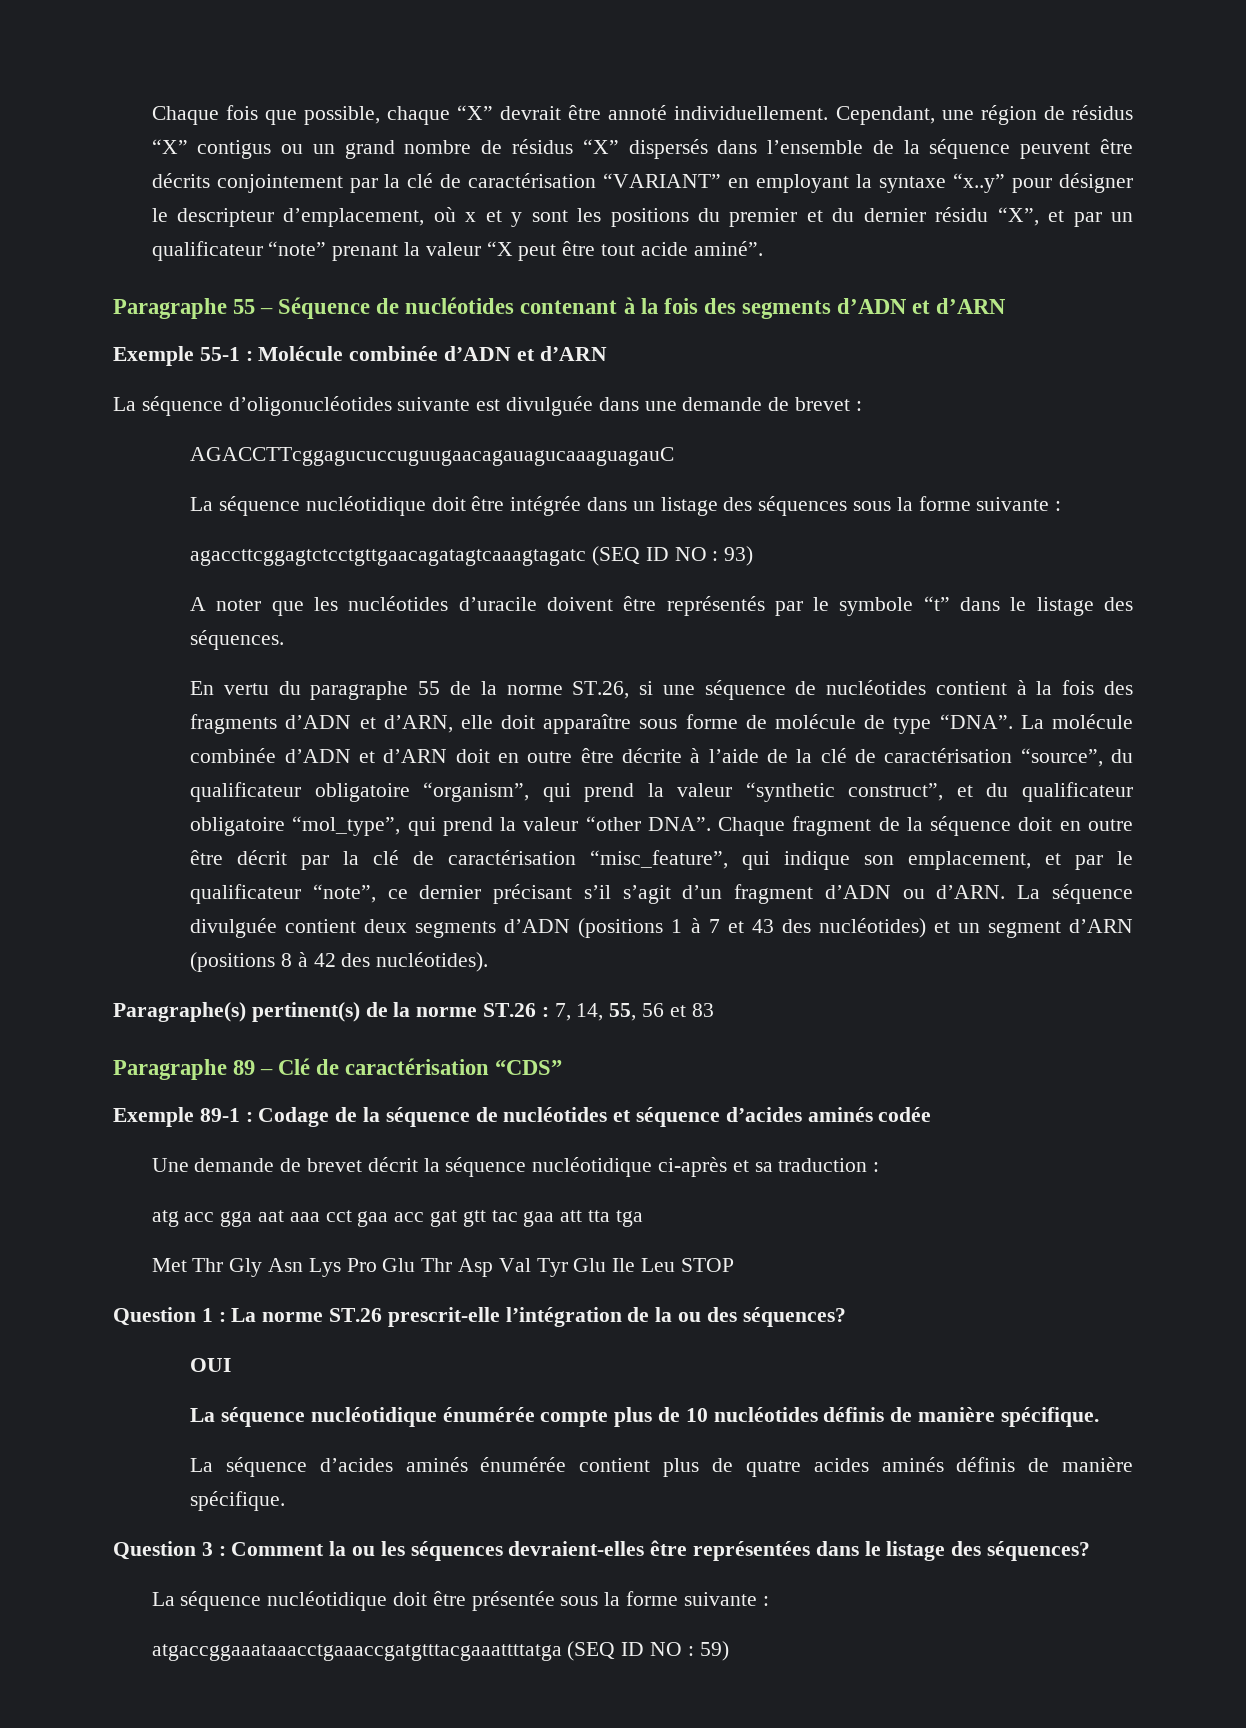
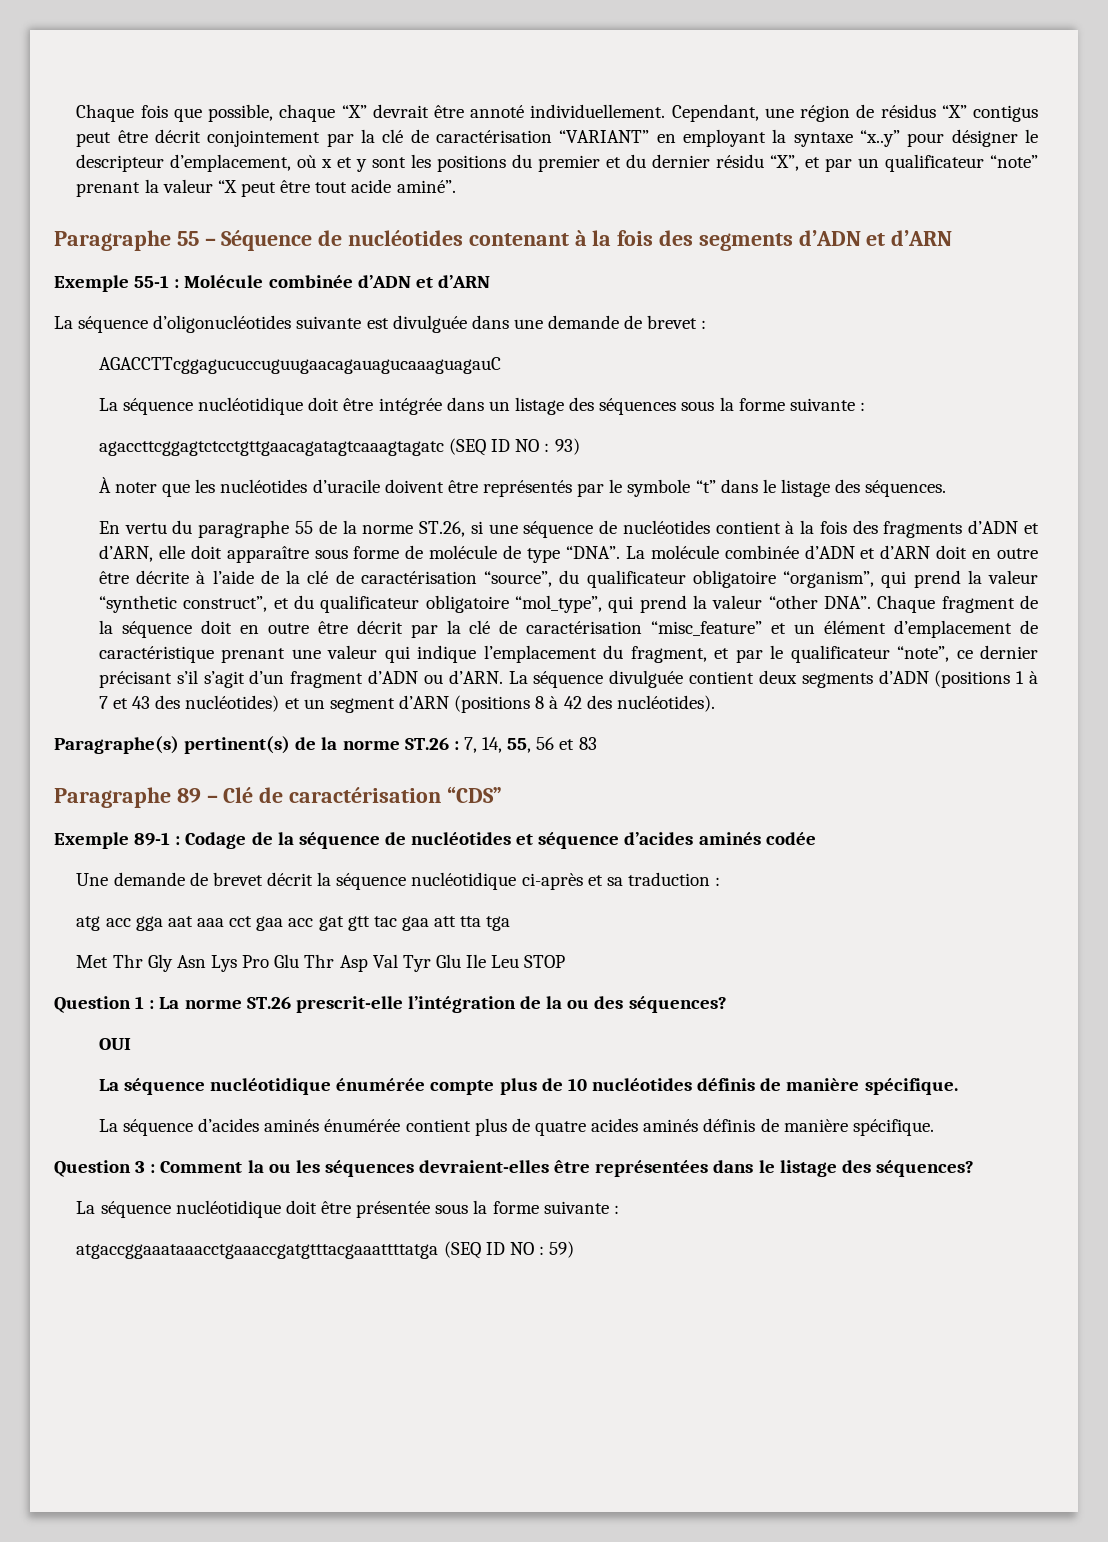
[281,139,1134,159] [151,173,210,188] ou un grand nombre de résidus “X” dispersés dans l’ensemble de la séquence peuvent être décrits -> [76,129,202,147] peut être décrit
[190,597,207,611] A -> [98,477,111,493] À
[590,850,1032,870] “misc_feature”, qui indique son emplacement, -> [651,620,1038,638] [98,645,707,663] “misc_feature” et un élément d’emplacement de caractéristique prenant une valeur qui indique l’emplacement du fragment,

